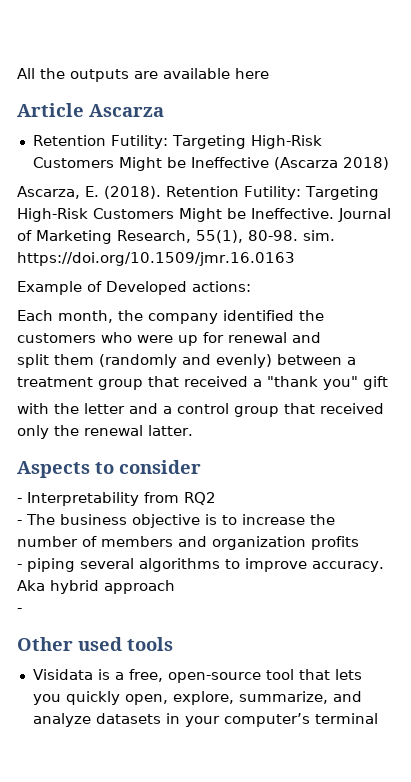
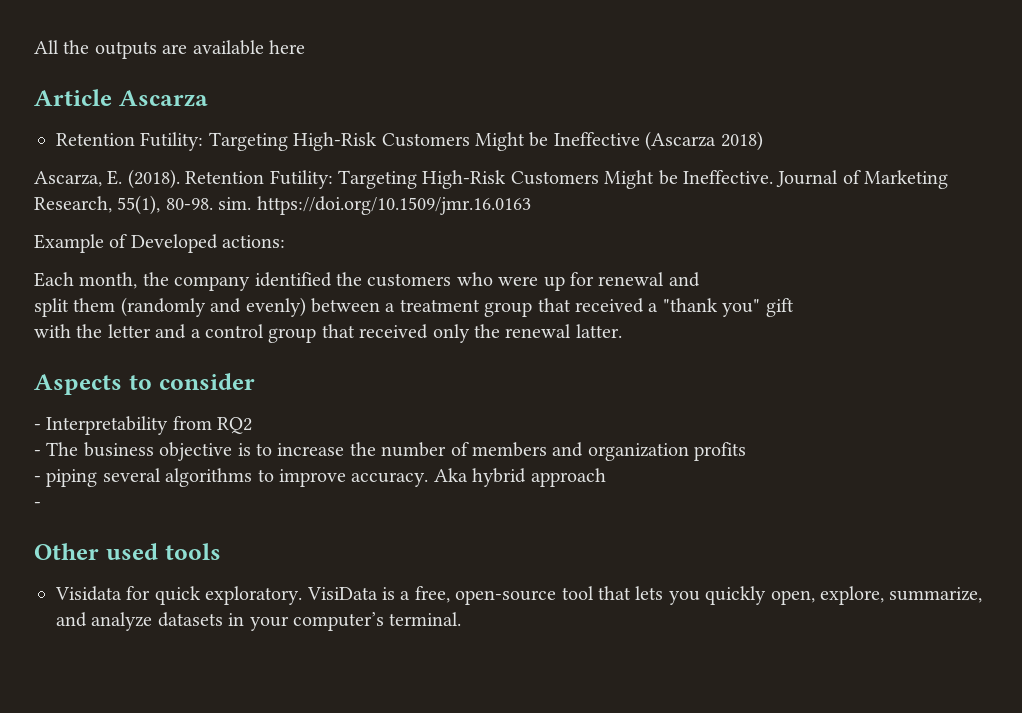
(93, 674) none -> [126,586,378,605] for quick exploratory. VisiData
[314,713,378,724] terminal -> [389,612,462,626] terminal.

